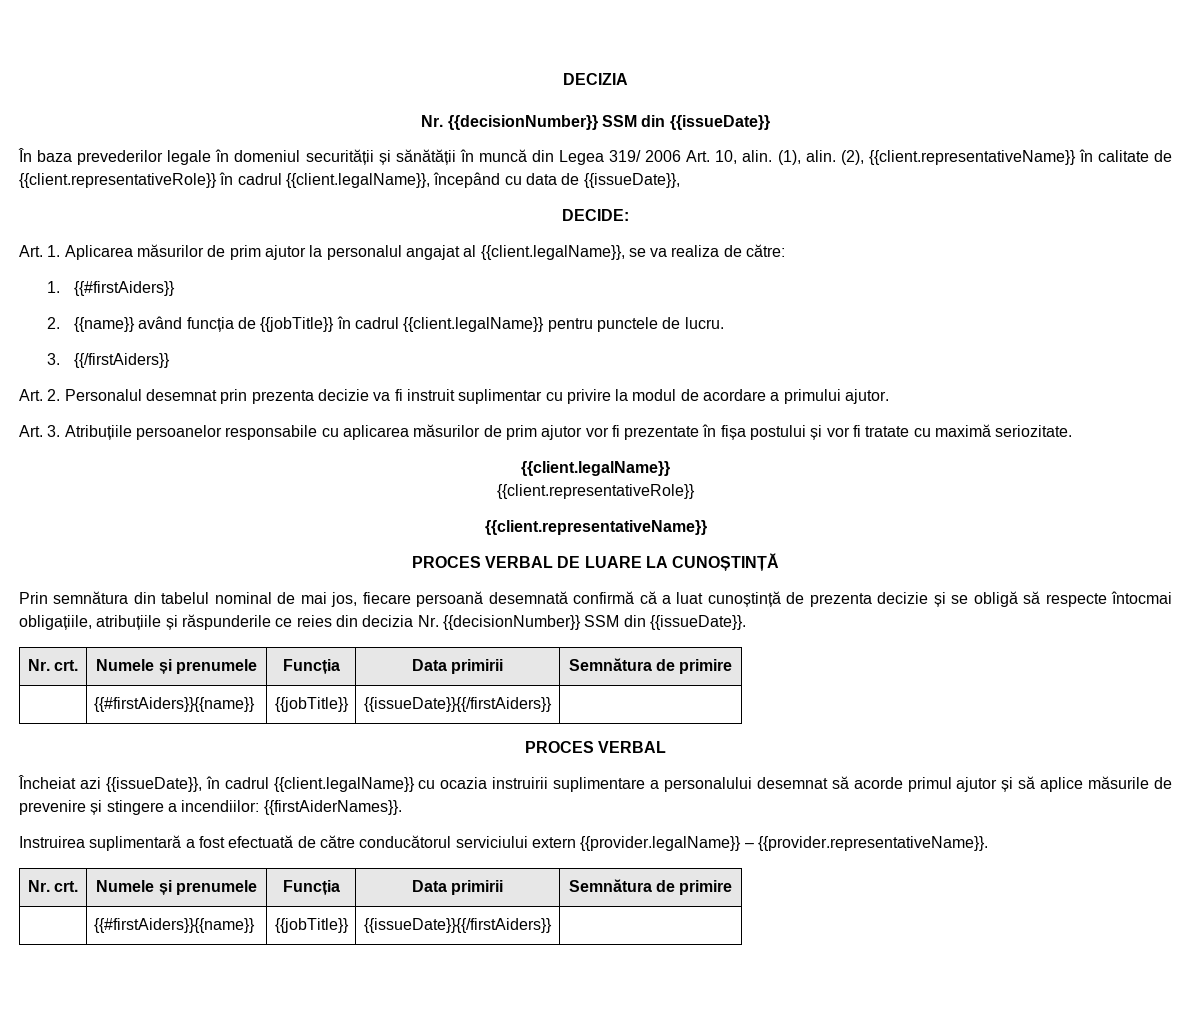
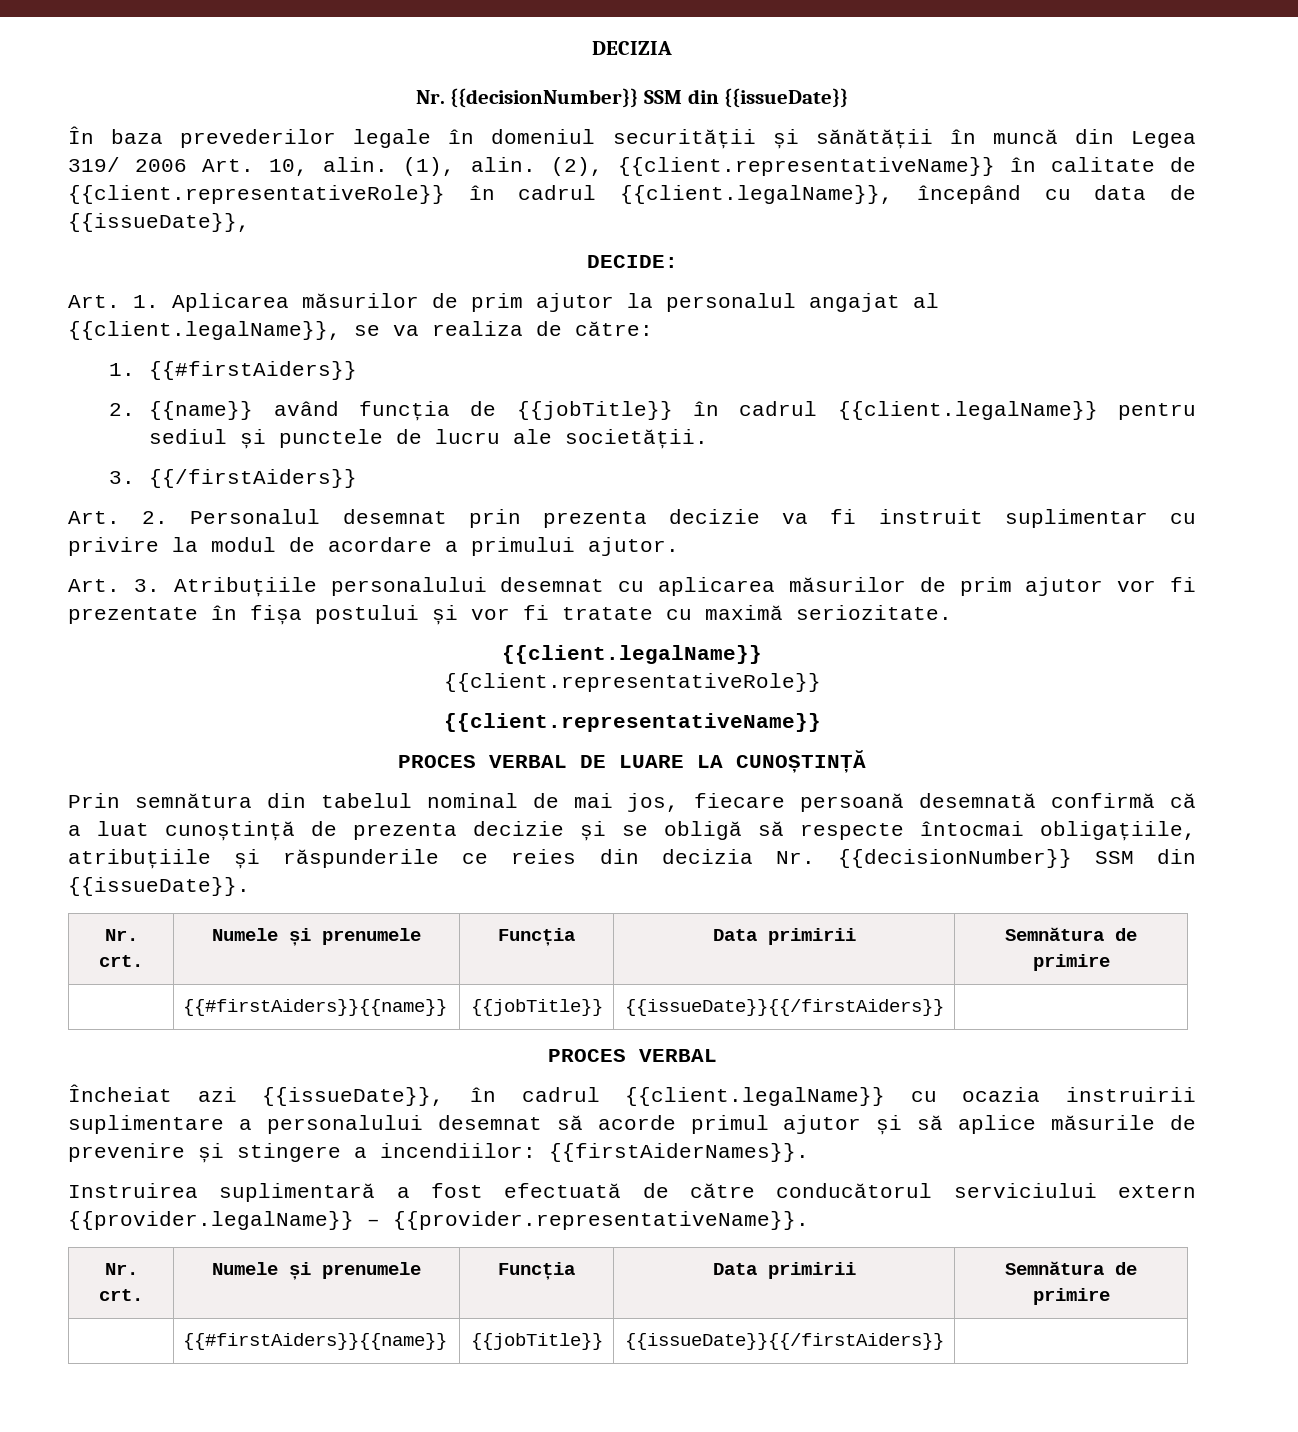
[596,317,724,332] punctele de lucru. -> [149,429,709,449] sediul și punctele de lucru ale societății.
[135,425,318,440] persoanelor responsabile -> [330,577,605,596] personalului desemnat

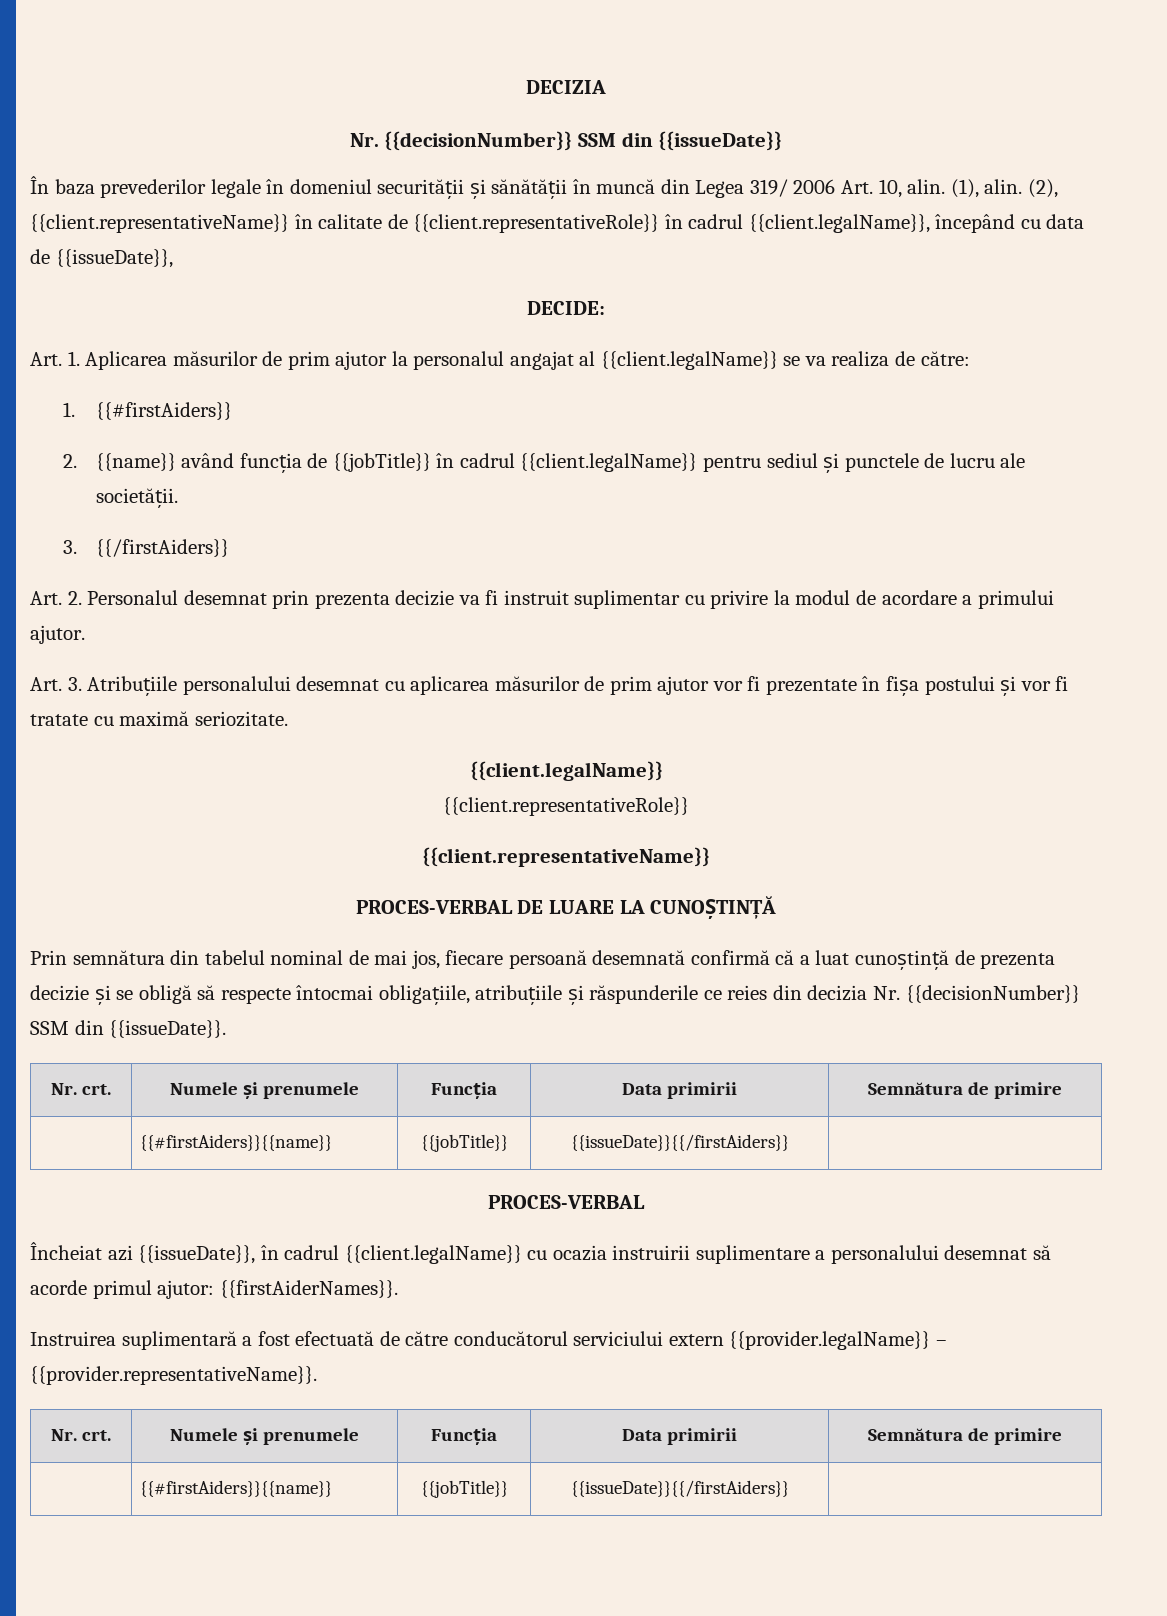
[68,321,341,340] {{client.legalName}}, -> [600,351,778,370] {{client.legalName}}
[398,755,567,768] PROCES VERBAL -> [355,900,513,914] PROCES-VERBAL
[547,1049,717,1062] PROCES VERBAL -> [488,1195,645,1209] PROCES-VERBAL
[783,1115,1196,1135] [68,1143,536,1163] ajutor și să aplice măsurile de prevenire și stingere a incendiilor: -> [157,1280,215,1299] ajutor:

